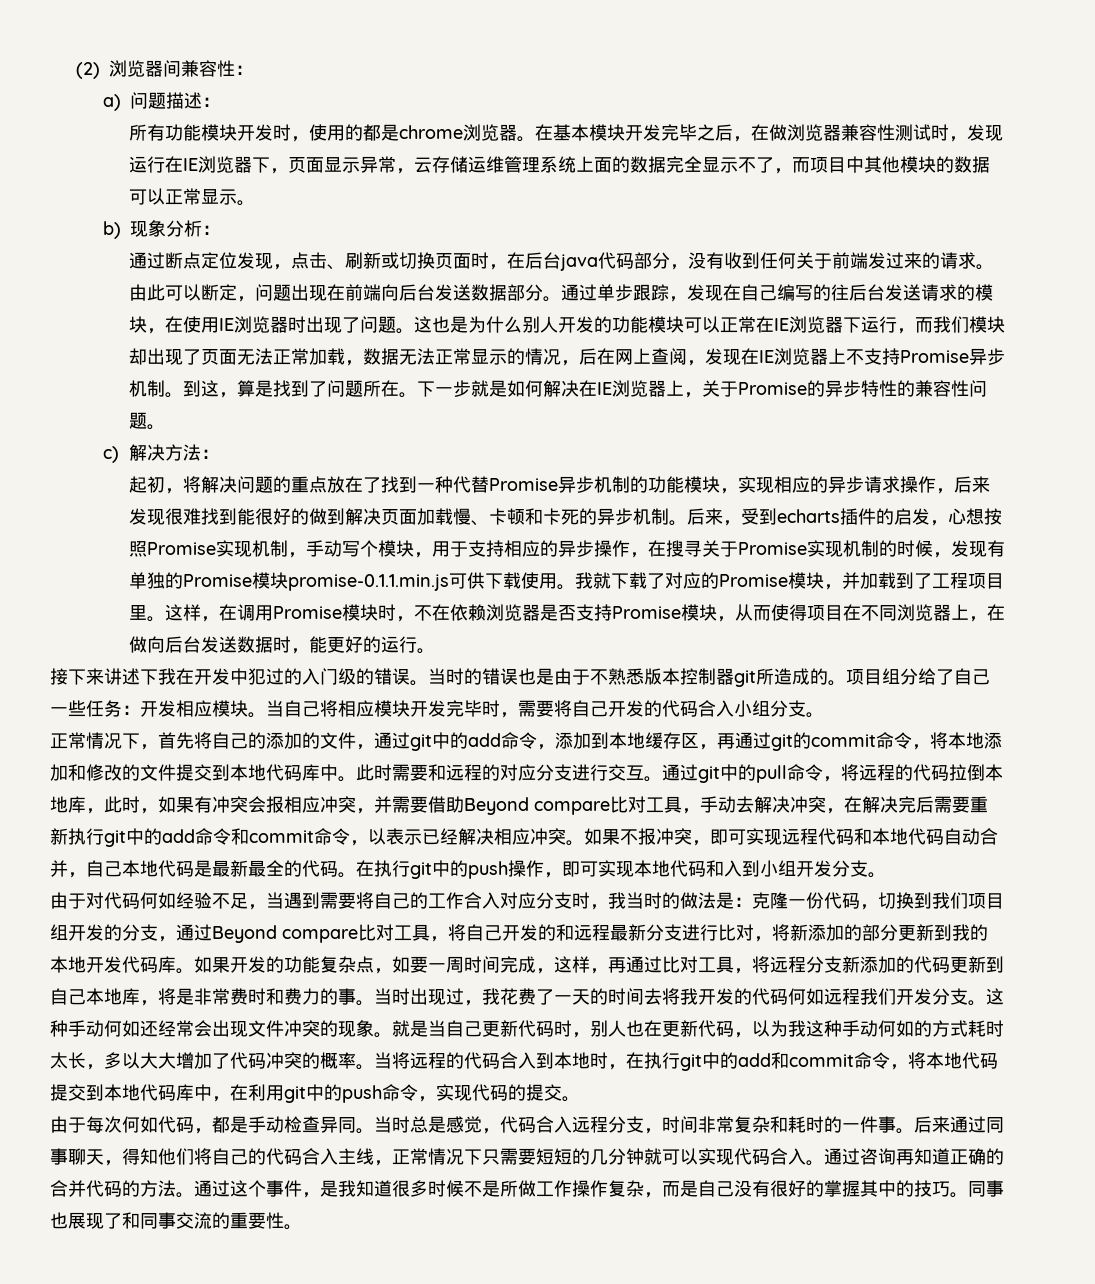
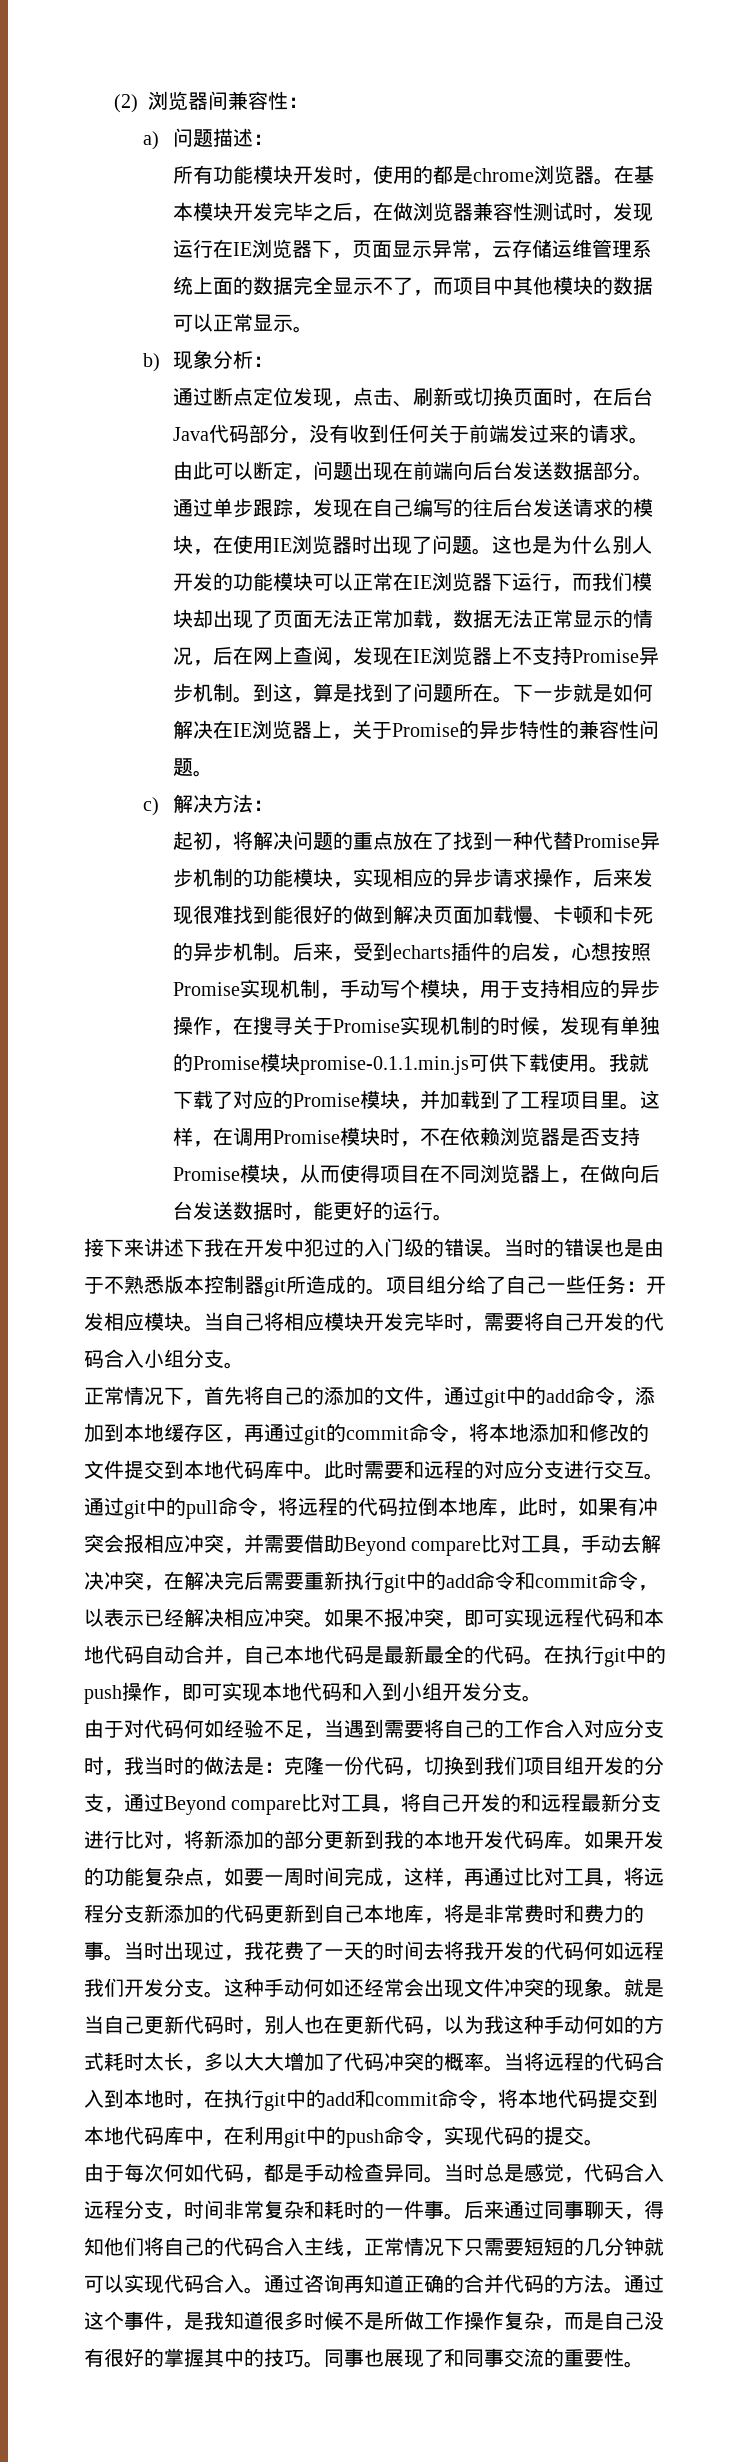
[559,254,598,271] java -> [172,427,209,441] Java

